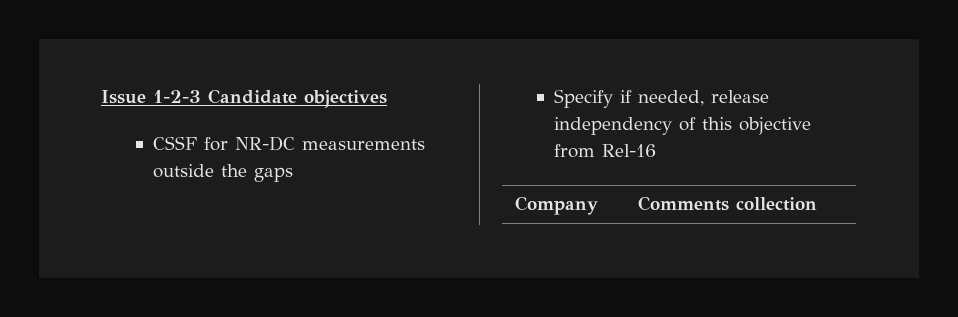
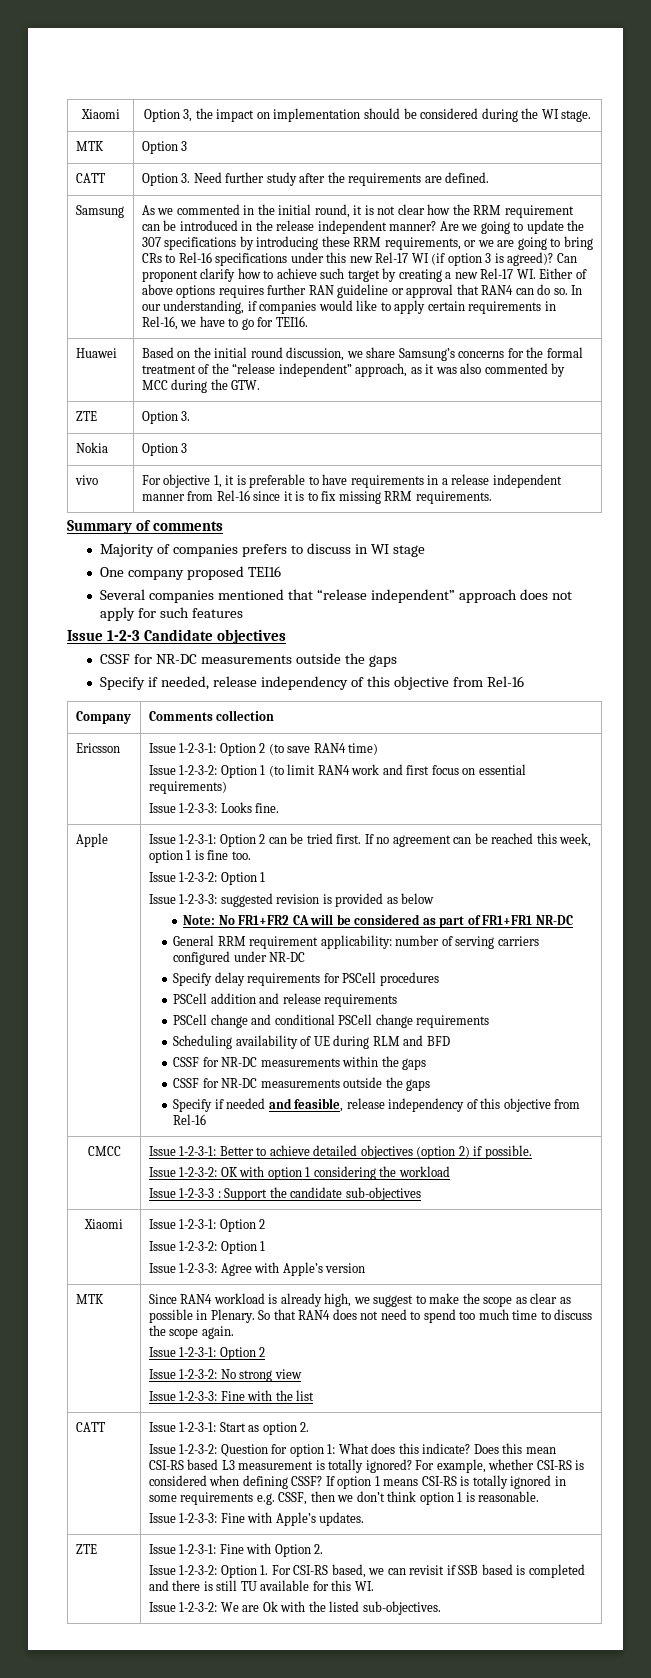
(101, 97) none -> [80,109,120,119] [143,108,592,122] [75,141,104,151] [141,141,188,154] [75,173,105,183] [141,172,490,186] [75,205,124,218] [141,204,574,218] [141,220,585,234] [141,236,593,250] [141,252,577,266] [141,268,587,282] [141,284,583,298] [141,300,556,314] [141,316,308,330] [75,348,117,358] [141,347,583,361] [141,363,566,377] [141,379,261,393] [75,411,97,421] [141,411,191,424] [75,442,108,453] [141,443,188,456] [74,475,98,485] [141,474,562,488] [141,490,492,504] [67,520,223,534] [100,543,425,557] [100,566,282,580] [100,589,572,603] [100,607,244,621] Xiaomi | Option 3, the impact on implementation should be considered during the WI stage. // MTK | Option 3 // CATT | Option 3. Need further study after the requirements are defined. // Samsung | As we commented in the initial round, it is not clear how the RRM requirement can be introduced in the release independent manner? Are we going to update the 307 specifications by introducing these RRM requirements, or we are going to bring CRs to Rel-16 specifications under this new Rel-17 WI (if option 3 is agreed)? Can proponent clarify how to achieve such target by creating a new Rel-17 WI. Either of above options requires further RAN guideline or approval that RAN4 can do so. In our understanding, if companies would like to apply certain requirements in Rel-16, we have to go for TEI16. // Huawei | Based on the initial round discussion, we share Samsung’s concerns for the formal treatment of the “release independent” approach, as it was also commented by MCC during the GTW. // ZTE | Option 3. // Nokia | Option 3 // vivo | For objective 1, it is preferable to have requirements in a release independent manner from Rel-16 since it is to fix missing RRM requirements. // Summary of comments // Majority of companies prefers to discuss in WI stage // One company proposed TEI16 // Several companies mentioned that “release independent” approach does not apply for such features //
(818, 204) none -> [75,743,120,753] [148,743,379,756] [148,764,526,778] [148,781,227,794] [148,802,280,813] [75,833,108,847] [148,833,592,847] [148,850,251,863] [148,872,266,885] [148,893,435,907] [183,914,573,928] [173,935,539,949] [173,951,306,965] [173,972,439,986] [173,993,398,1007] [173,1014,490,1028] [173,1035,450,1049] [173,1056,427,1070] [173,1077,431,1091] [173,1098,581,1112] [173,1114,207,1125] [87,1146,121,1156] [148,1145,532,1159] [148,1166,450,1180] [148,1187,421,1201] [84,1219,123,1229] [148,1219,266,1232] [148,1241,266,1254] [148,1262,366,1276] [75,1294,104,1304] [148,1293,571,1307] [148,1309,593,1323] [148,1325,234,1339] [148,1347,266,1360] [148,1369,302,1382] [148,1390,315,1401] [75,1422,105,1432] [148,1422,310,1435] [148,1443,556,1457] [148,1459,585,1473] [148,1475,566,1489] [148,1491,540,1505] [148,1512,365,1526] [75,1544,97,1554] [148,1543,324,1557] [148,1564,585,1578] [148,1580,374,1591] [148,1601,441,1615] // Ericsson | Issue 1-2-3-1: Option 2 (to save RAN4 time) // Issue 1-2-3-2: Option 1 (to limit RAN4 work and first focus on essential requirements) // Issue 1-2-3-3: Looks fine. // Apple | Issue 1-2-3-1: Option 2 can be tried first. If no agreement can be reached this week, option 1 is fine too. // Issue 1-2-3-2: Option 1 // Issue 1-2-3-3: suggested revision is provided as below // Note: No FR1+FR2 CA will be considered as part of FR1+FR1 NR-DC // General RRM requirement applicability: number of serving carriers configured under NR-DC // Specify delay requirements for PSCell procedures // PSCell addition and release requirements // PSCell change and conditional PSCell change requirements // Scheduling availability of UE during RLM and BFD // CSSF for NR-DC measurements within the gaps // CSSF for NR-DC measurements outside the gaps // Specify if needed and feasible, release independency of this objective from Rel-16 // CMCC | Issue 1-2-3-1: Better to achieve detailed objectives (option 2) if possible. // Issue 1-2-3-2: OK with option 1 considering the workload // Issue 1-2-3-3 : Support the candidate sub-objectives // Xiaomi | Issue 1-2-3-1: Option 2 // Issue 1-2-3-2: Option 1 // Issue 1-2-3-3: Agree with Apple’s version // MTK | Since RAN4 workload is already high, we suggest to make the scope as clear as possible in Plenary. So that RAN4 does not need to spend too much time to discuss the scope again. // Issue 1-2-3-1: Option 2 // Issue 1-2-3-2: No strong view // Issue 1-2-3-3: Fine with the list // CATT | Issue 1-2-3-1: Start as option 2. // Issue 1-2-3-2: Question for option 1: What does this indicate? Does this mean CSI-RS based L3 measurement is totally ignored? For example, whether CSI-RS is considered when defining CSSF? If option 1 means CSI-RS is totally ignored in some requirements e.g. CSSF, then we don’t think option 1 is reasonable. // Issue 1-2-3-3: Fine with Apple’s updates. // ZTE | Issue 1-2-3-1: Fine with Option 2. // Issue 1-2-3-2: Option 1. For CSI-RS based, we can revisit if SSB based is completed and there is still TU available for this WI. // Issue 1-2-3-2: We are Ok with the listed sub-objectives.

